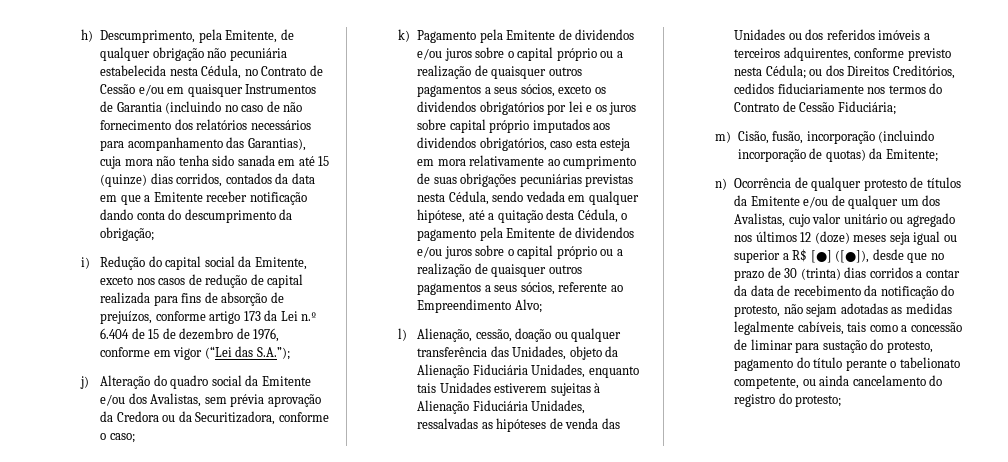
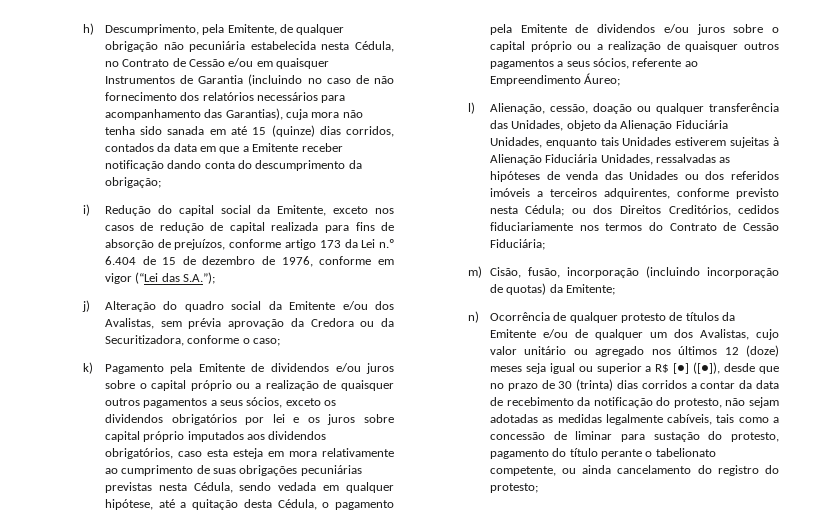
[514,299,542,313] Alvo; -> [584,73,621,86] Áureo;

